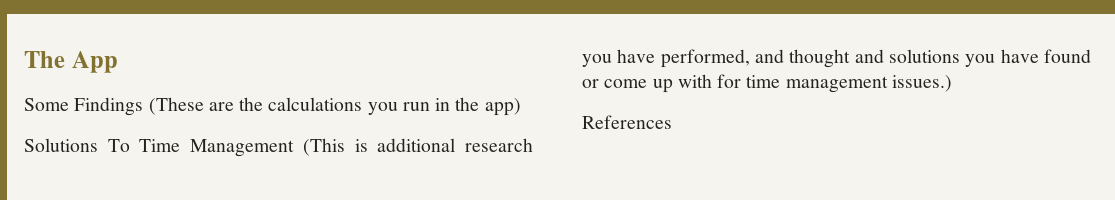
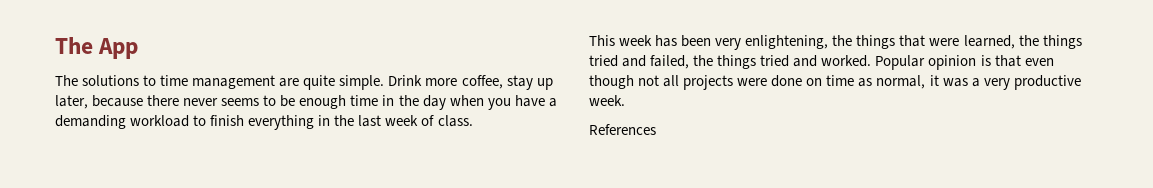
[24,97,521,116] [24,138,533,157] [582,49,1091,68] [582,74,952,93] Some Findings (These are the calculations you run in the app) // Solutions To Time Management (This is additional research you have performed, and thought and solutions you have found or come up with for time management issues.) -> [55,75,553,90] [55,95,557,110] [55,115,473,130] [589,35,1082,50] [589,55,1054,70] [589,75,1081,90] [589,95,625,106] The solutions to time management are quite simple. Drink more coffee, stay up later, because there never seems to be enough time in the day when you have a demanding workload to finish everything in the last week of class. // This week has been very enlightening, the things that were learned, the things tried and failed, the things tried and worked. Popular opinion is that even though not all projects were done on time as normal, it was a very productive week.

